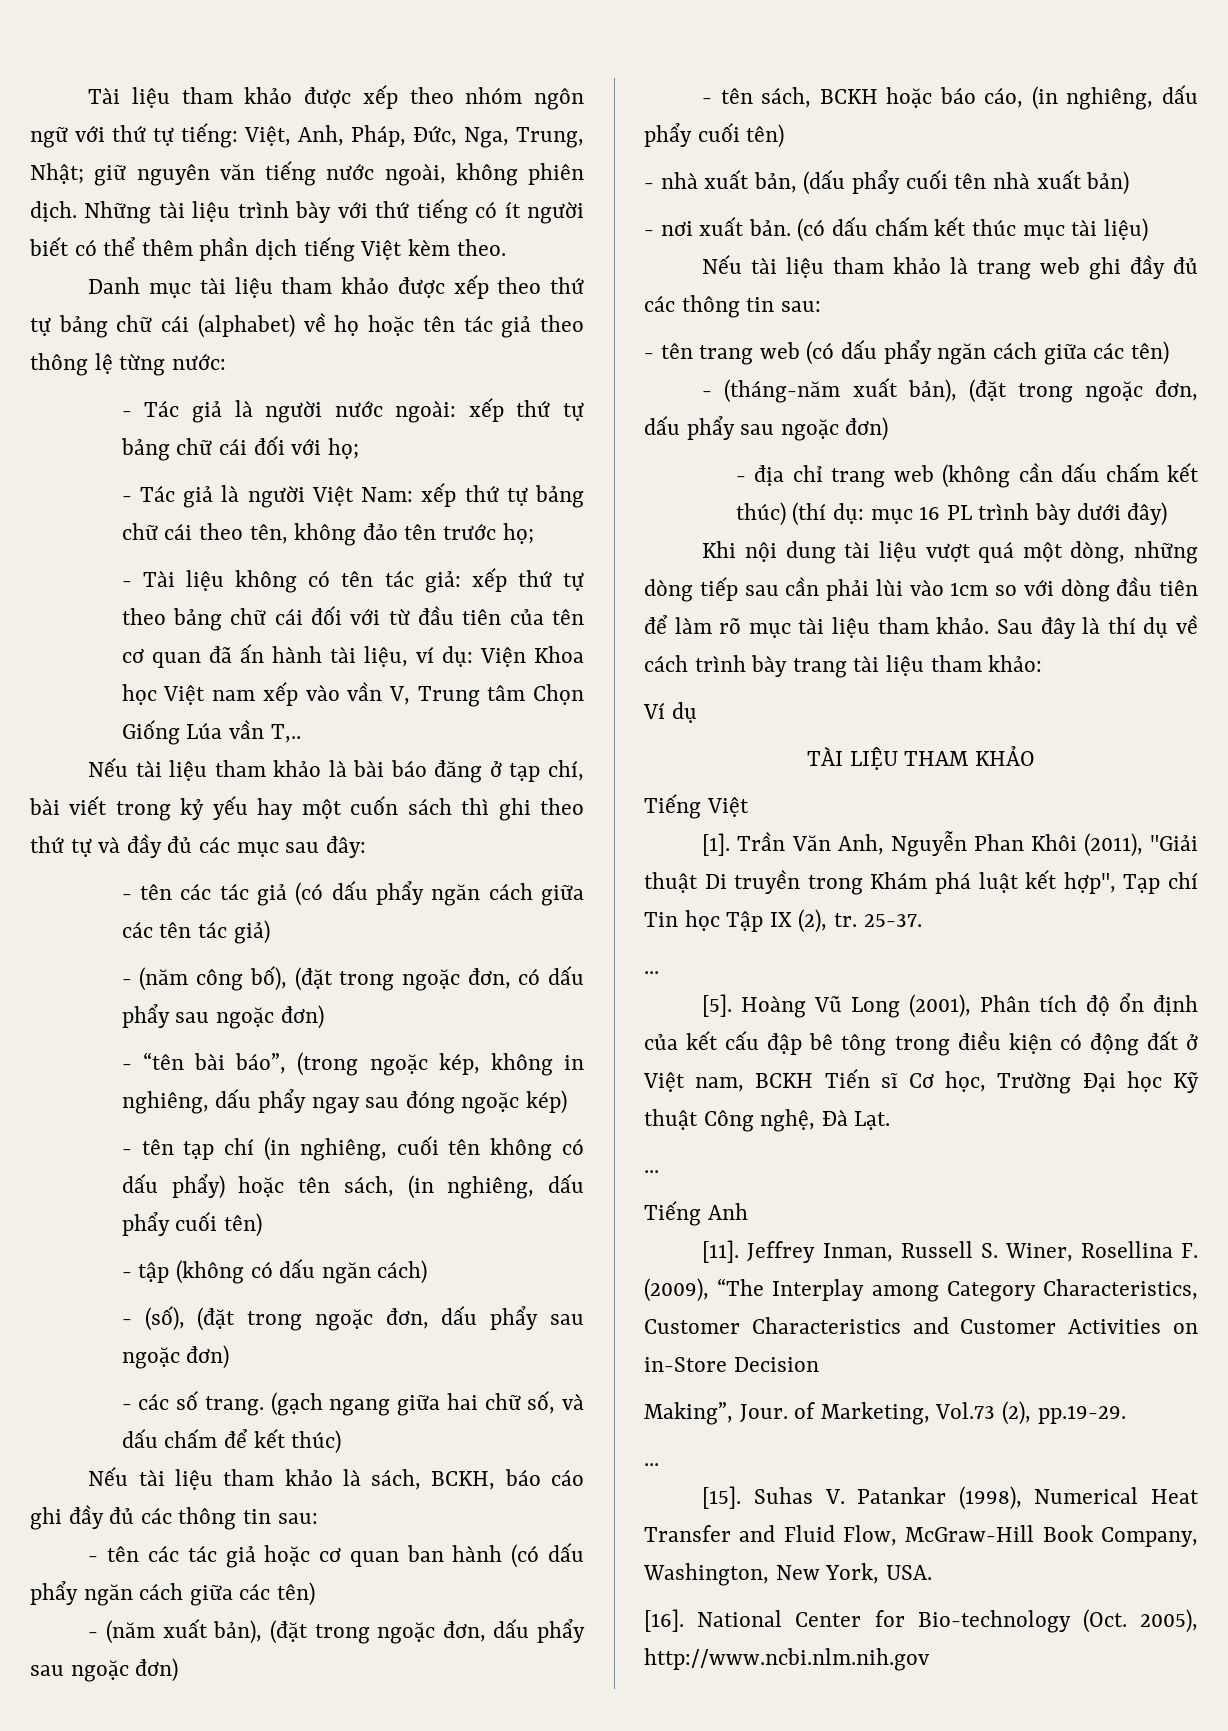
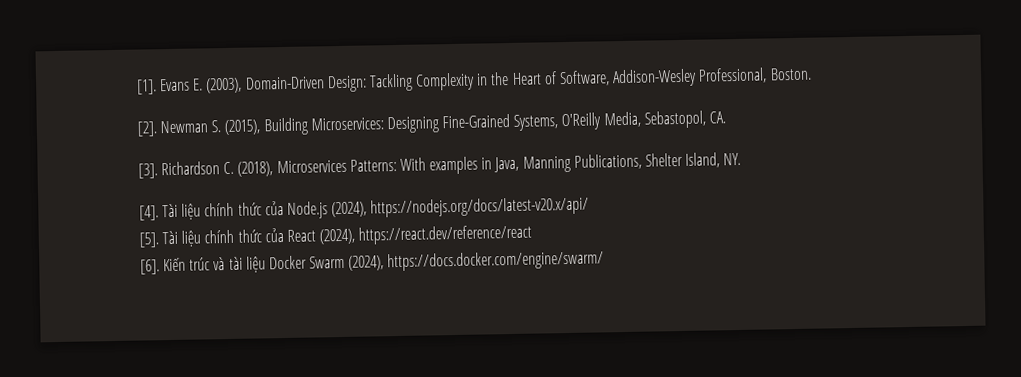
[88,85,584,110] [30,123,584,148] [30,161,584,186] [30,199,584,224] [29,237,506,262] [88,275,584,299] [30,313,585,338] [30,353,226,376] [121,398,585,423] [120,436,359,461] [121,483,584,508] [121,523,534,546] [121,568,584,593] [121,606,584,631] [121,644,584,668] [121,682,584,707] [121,720,301,745] [88,758,584,783] [29,796,584,821] [30,834,366,858] [121,881,584,906] [121,920,270,944] [121,966,584,991] [121,1004,324,1029] [121,1052,584,1076] [121,1089,568,1114] [121,1136,584,1161] [121,1174,584,1199] [121,1212,262,1237] [121,1259,428,1284] [121,1306,584,1331] [121,1345,230,1369] [121,1391,585,1416] [121,1429,342,1454] [88,1467,585,1490] [30,1505,318,1530] [88,1543,585,1568] [30,1581,316,1606] [88,1619,585,1644] [30,1658,179,1682] [702,85,1198,110] [644,123,785,148] [644,170,1130,195] [644,217,1148,242] [702,255,1198,280] [644,295,821,318] [644,340,1169,365] [702,378,1198,403] [644,416,889,441] [735,463,1199,488] [735,502,1168,526] [702,541,1198,564] [644,577,1198,602] [644,615,1198,639] [644,655,1043,678] [643,702,697,723] [807,746,1035,770] [644,794,749,819] [702,831,1198,857] [644,870,1198,895] [644,909,922,933] [644,971,659,974] [702,993,1198,1018] [644,1031,1198,1056] [643,1069,1199,1094] [644,1109,891,1132] [644,1170,659,1173] [644,1201,748,1226] [702,1240,1198,1263] [644,1278,1198,1302] [644,1317,1198,1334] [644,1357,819,1372] [644,1401,1126,1425] [644,1463,659,1466] [702,1486,1199,1510] [644,1525,1198,1547] [643,1563,932,1586] [644,1609,1198,1633] [644,1648,930,1671] Tài liệu tham khảo được xếp theo nhóm ngôn ngữ với thứ tự tiếng: Việt, Anh, Pháp, Đức, Nga, Trung, Nhật; giữ nguyên văn tiếng nước ngoài, không phiên dịch. Những tài liệu trình bày với thứ tiếng có ít người biết có thể thêm phần dịch tiếng Việt kèm theo. // Danh mục tài liệu tham khảo được xếp theo thứ tự bảng chữ cái (alphabet) về họ hoặc tên tác giả theo thông lệ từng nước: // - Tác giả là người nước ngoài: xếp thứ tự bảng chữ cái đối với họ; // - Tác giả là người Việt Nam: xếp thứ tự bảng chữ cái theo tên, không đảo tên trước họ; // - Tài liệu không có tên tác giả: xếp thứ tự theo bảng chữ cái đối với từ đầu tiên của tên cơ quan đã ấn hành tài liệu, ví dụ: Viện Khoa học Việt nam xếp vào vần V, Trung tâm Chọn Giống Lúa vần T,.. // Nếu tài liệu tham khảo là bài báo đăng ở tạp chí, bài viết trong kỷ yếu hay một cuốn sách thì ghi theo thứ tự và đầy đủ các mục sau đây: // - tên các tác giả (có dấu phẩy ngăn cách giữa các tên tác giả) // - (năm công bố), (đặt trong ngoặc đơn, có dấu phẩy sau ngoặc đơn) // - “tên bài báo”, (trong ngoặc kép, không in nghiêng, dấu phẩy ngay sau đóng ngoặc kép) // - tên tạp chí (in nghiêng, cuối tên không có dấu phẩy) hoặc tên sách, (in nghiêng, dấu phẩy cuối tên) // - tập (không có dấu ngăn cách) // - (số), (đặt trong ngoặc đơn, dấu phẩy sau ngoặc đơn) // - các số trang. (gạch ngang giữa hai chữ số, và dấu chấm để kết thúc) // Nếu tài liệu tham khảo là sách, BCKH, báo cáo ghi đầy đủ các thông tin sau: // - tên các tác giả hoặc cơ quan ban hành (có dấu phẩy ngăn cách giữa các tên) // - (năm xuất bản), (đặt trong ngoặc đơn, dấu phẩy sau ngoặc đơn) // - tên sách, BCKH hoặc báo cáo, (in nghiêng, dấu phẩy cuối tên) // - nhà xuất bản, (dấu phẩy cuối tên nhà xuất bản) // - nơi xuất bản. (có dấu chấm kết thúc mục tài liệu) // Nếu tài liệu tham khảo là trang web ghi đầy đủ các thông tin sau: // - tên trang web (có dấu phẩy ngăn cách giữa các tên) // - (tháng-năm xuất bản), (đặt trong ngoặc đơn, dấu phẩy sau ngoặc đơn) // - địa chỉ trang web (không cần dấu chấm kết thúc) (thí dụ: mục 16 PL trình bày dưới đây) // Khi nội dung tài liệu vượt quá một dòng, những dòng tiếp sau cần phải lùi vào 1cm so với dòng đầu tiên để làm rõ mục tài liệu tham khảo. Sau đây là thí dụ về cách trình bày trang tài liệu tham khảo: // Ví dụ // TÀI LIỆU THAM KHẢO // Tiếng Việt // [1]. Trần Văn Anh, Nguyễn Phan Khôi (2011), "Giải thuật Di truyền trong Khám phá luật kết hợp", Tạp chí Tin học Tập IX (2), tr. 25-37. // ... // [5]. Hoàng Vũ Long (2001), Phân tích độ ổn định của kết cấu đập bê tông trong điều kiện có động đất ở Việt nam, BCKH Tiến sĩ Cơ học, Trường Đại học Kỹ thuật Công nghệ, Đà Lạt. // ... // Tiếng Anh // [11]. Jeffrey Inman, Russell S. Winer, Rosellina F. (2009), “The Interplay among Category Characteristics, Customer Characteristics and Customer Activities on in-Store Decision // Making”, Jour. of Marketing, Vol.73 (2), pp.19-29. // ... // [15]. Suhas V. Patankar (1998), Numerical Heat Transfer and Fluid Flow, McGraw-Hill Book Company, Washington, New York, USA. // [16]. National Center for Bio-technology (Oct. 2005), http://www.ncbi.nlm.nih.gov -> [136,67,812,95] [136,110,727,137] [137,152,742,179] [138,196,590,221] [138,224,533,248] [139,250,605,275] [1]. Evans E. (2003), Domain-Driven Design: Tackling Complexity in the Heart of Software, Addison-Wesley Professional, Boston. // [2]. Newman S. (2015), Building Microservices: Designing Fine-Grained Systems, O'Reilly Media, Sebastopol, CA. // [3]. Richardson C. (2018), Microservices Patterns: With examples in Java, Manning Publications, Shelter Island, NY. // [4]. Tài liệu chính thức của Node.js (2024), https://nodejs.org/docs/latest-v20.x/api/ // [5]. Tài liệu chính thức của React (2024), https://react.dev/reference/react // [6]. Kiến trúc và tài liệu Docker Swarm (2024), https://docs.docker.com/engine/swarm/

